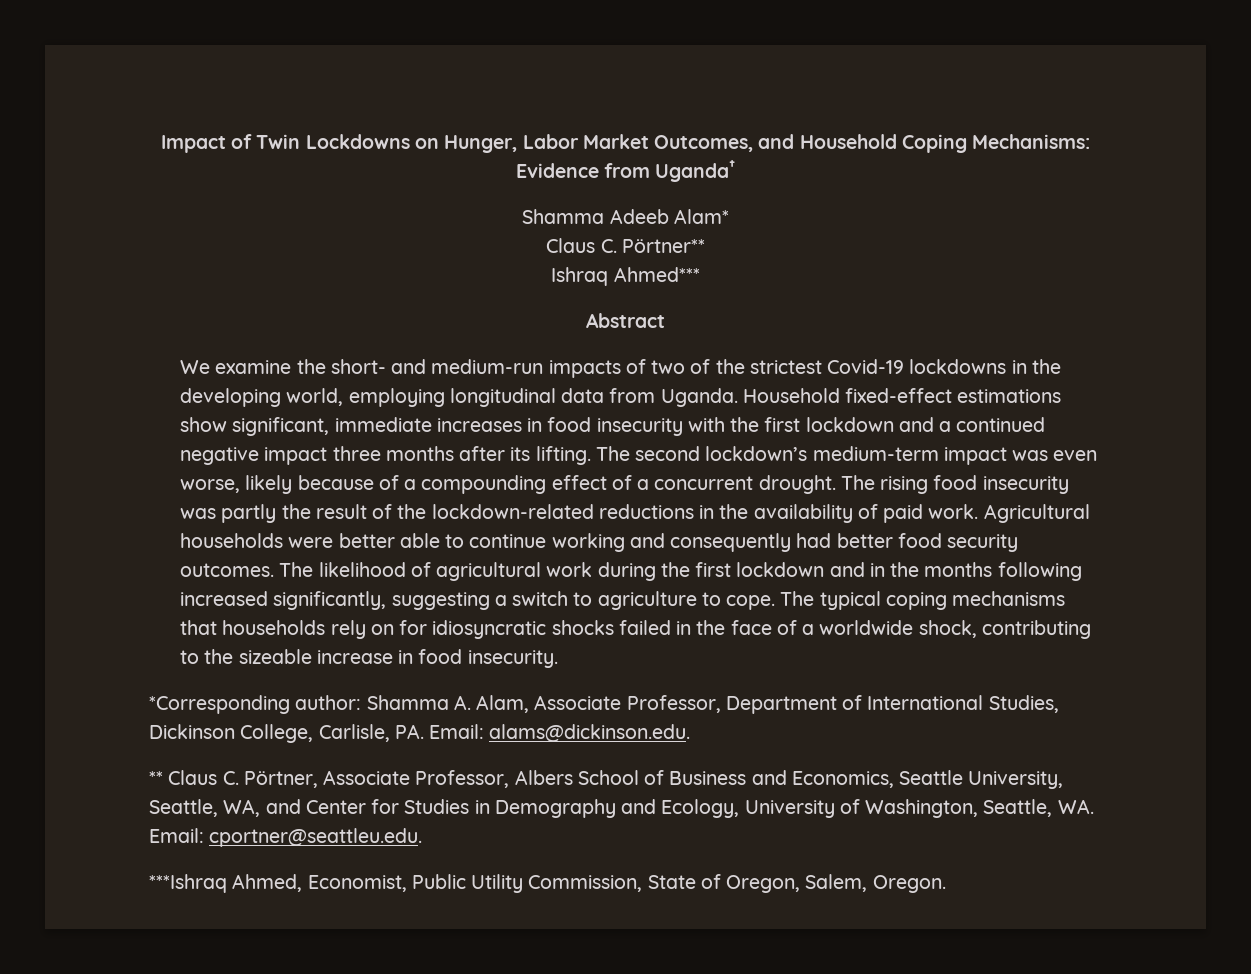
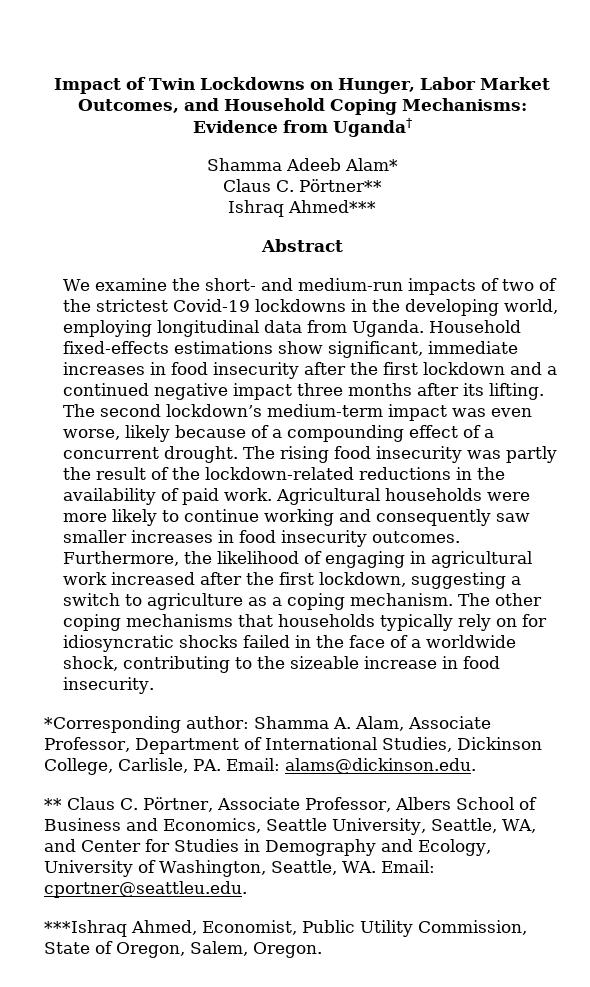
[845,388,953,403] fixed-effect -> [63,341,170,354] fixed-effects
[687,417,725,432] with -> [304,362,347,375] after
[338,533,440,548] better able -> [63,509,158,526] more likely
[796,533,1019,552] [179,562,1082,581] [179,591,387,610] had better food security outcomes. The likelihood of agricultural work during the first lockdown and in the months following increased significantly, -> [496,513,531,522] [63,530,461,547] [63,551,533,568] [63,572,407,587] saw smaller increases in food insecurity outcomes. Furthermore, the likelihood of engaging in agricultural work increased after the first lockdown,
[701,591,881,610] to cope. The typical -> [248,593,543,610] as a coping mechanism. The other
(326, 627) none -> [380,614,454,631] typically

